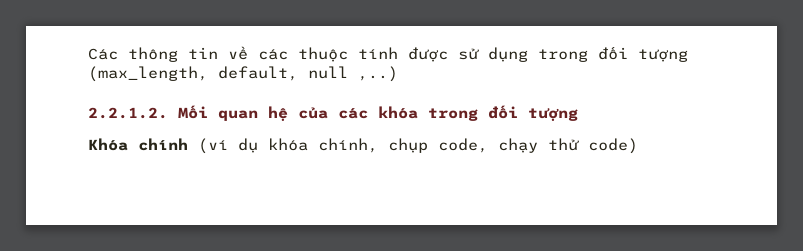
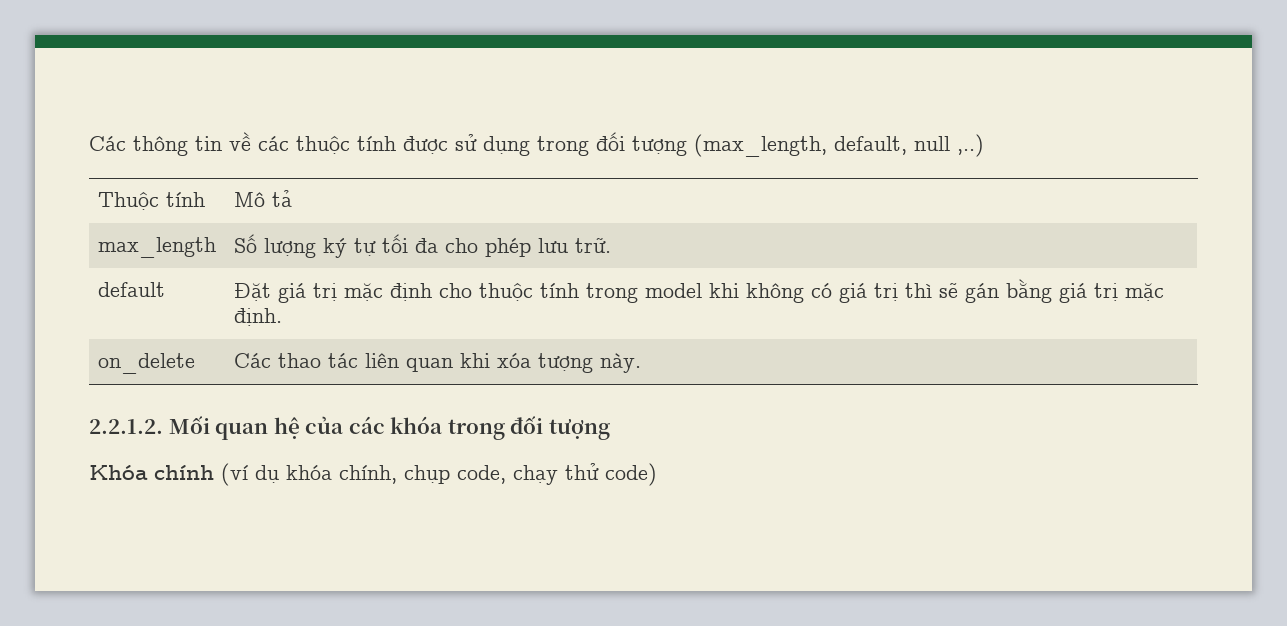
(398, 74) none -> [97,192,205,210] [233,190,292,207] [97,237,216,258] [233,234,611,258] [97,282,165,297] [233,279,1164,303] [233,308,282,326] [97,353,195,374] [233,353,641,373] // Thuộc tính | Mô tả // max_length | Số lượng ký tự tối đa cho phép lưu trữ. // default | Đặt giá trị mặc định cho thuộc tính trong model khi không có giá trị thì sẽ gán bằng giá trị mặc định. // on_delete | Các thao tác liên quan khi xóa tượng này.

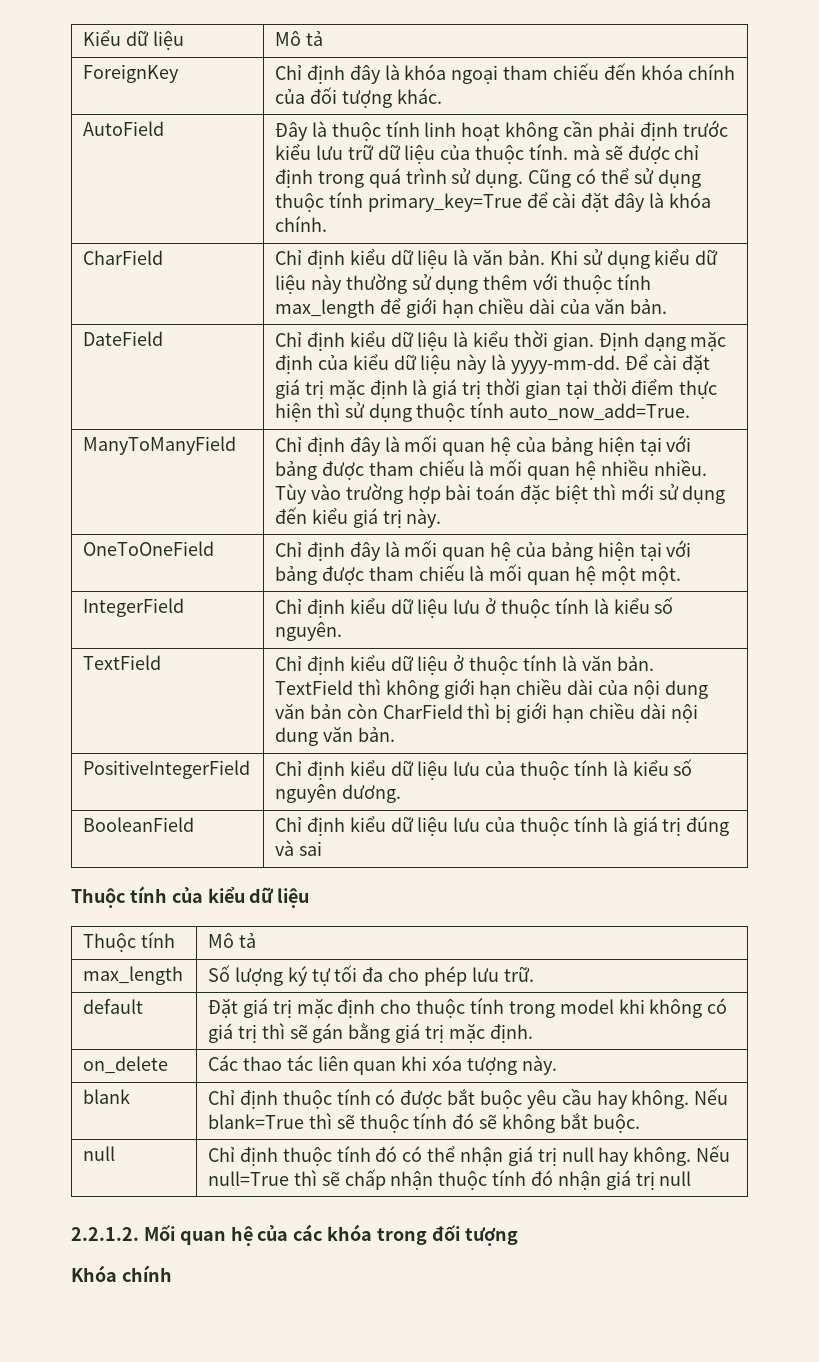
[89,132,984,157] Các thông tin về các thuộc tính được sử dụng trong đối tượng (max_length, default, null ,..) -> [83,30,184,50] [275,30,323,46] [83,64,180,83] [275,63,735,84] [275,87,442,108] [83,121,165,136] [275,120,728,141] [275,144,700,164] [275,168,701,188] [275,192,711,212] [275,216,328,232] [83,250,164,265] [275,249,719,269] [275,273,651,294] [275,297,667,318] [83,331,164,346] [275,330,727,351] [275,354,710,374] [275,378,718,399] [275,402,691,422] [83,436,237,455] [275,435,692,456] [275,459,707,480] [275,483,726,504] [275,507,442,528] [83,541,215,556] [275,540,692,561] [275,564,681,585] [83,598,185,617] [275,597,674,618] [275,622,343,641] [83,655,162,670] [275,654,654,675] [275,678,708,699] [275,702,698,723] [275,726,395,746] [83,760,251,779] [275,759,693,780] [275,784,401,803] [83,817,195,832] [275,816,730,836] [275,840,322,856] [71,886,310,908] Kiểu dữ liệu | Mô tả // ForeignKey | Chỉ định đây là khóa ngoại tham chiếu đến khóa chính của đối tượng khác. // AutoField | Đây là thuộc tính linh hoạt không cần phải định trước kiểu lưu trữ dữ liệu của thuộc tính. mà sẽ được chỉ định trong quá trình sử dụng. Cũng có thể sử dụng thuộc tính primary_key=True để cài đặt đây là khóa chính. // CharField | Chỉ định kiểu dữ liệu là văn bản. Khi sử dụng kiểu dữ liệu này thường sử dụng thêm với thuộc tính max_length để giới hạn chiều dài của văn bản. // DateField | Chỉ định kiểu dữ liệu là kiểu thời gian. Định dạng mặc định của kiểu dữ liệu này là yyyy-mm-dd. Để cài đặt giá trị mặc định là giá trị thời gian tại thời điểm thực hiện thì sử dụng thuộc tính auto_now_add=True. // ManyToManyField | Chỉ định đây là mối quan hệ của bảng hiện tại với bảng được tham chiếu là mối quan hệ nhiều nhiều. Tùy vào trường hợp bài toán đặc biệt thì mới sử dụng đến kiểu giá trị này. // OneToOneField | Chỉ định đây là mối quan hệ của bảng hiện tại với bảng được tham chiếu là mối quan hệ một một. // IntegerField | Chỉ định kiểu dữ liệu lưu ở thuộc tính là kiểu số nguyên. // TextField | Chỉ định kiểu dữ liệu ở thuộc tính là văn bản. TextField thì không giới hạn chiều dài của nội dung văn bản còn CharField thì bị giới hạn chiều dài nội dung văn bản. // PositiveIntegerField | Chỉ định kiểu dữ liệu lưu của thuộc tính là kiểu số nguyên dương. // BooleanField | Chỉ định kiểu dữ liệu lưu của thuộc tính là giá trị đúng và sai // Thuộc tính của kiểu dữ liệu
(641, 363) none -> [83,1089,131,1104] [208,1088,729,1109] [208,1112,640,1133] [83,1146,116,1161] [208,1145,731,1166] [208,1169,692,1190] // blank | Chỉ định thuộc tính có được bắt buộc yêu cầu hay không. Nếu blank=True thì sẽ thuộc tính đó sẽ không bắt buộc. // null | Chỉ định thuộc tính đó có thể nhận giá trị null hay không. Nếu null=True thì sẽ chấp nhận thuộc tính đó nhận giá trị null
[221,463,657,486] (ví dụ khóa chính, chụp code, chạy thử code) -> (172, 1273) none

